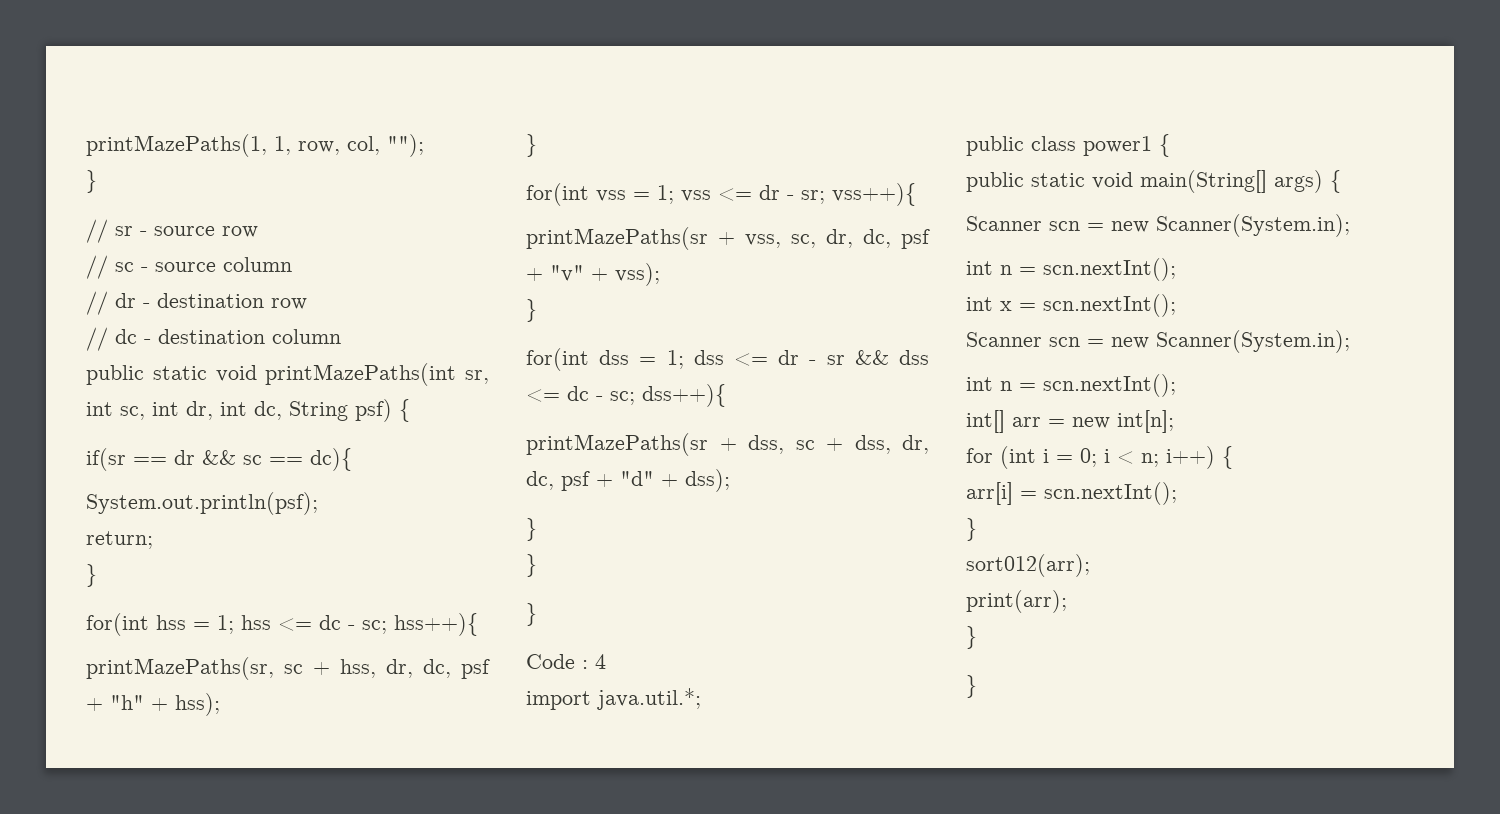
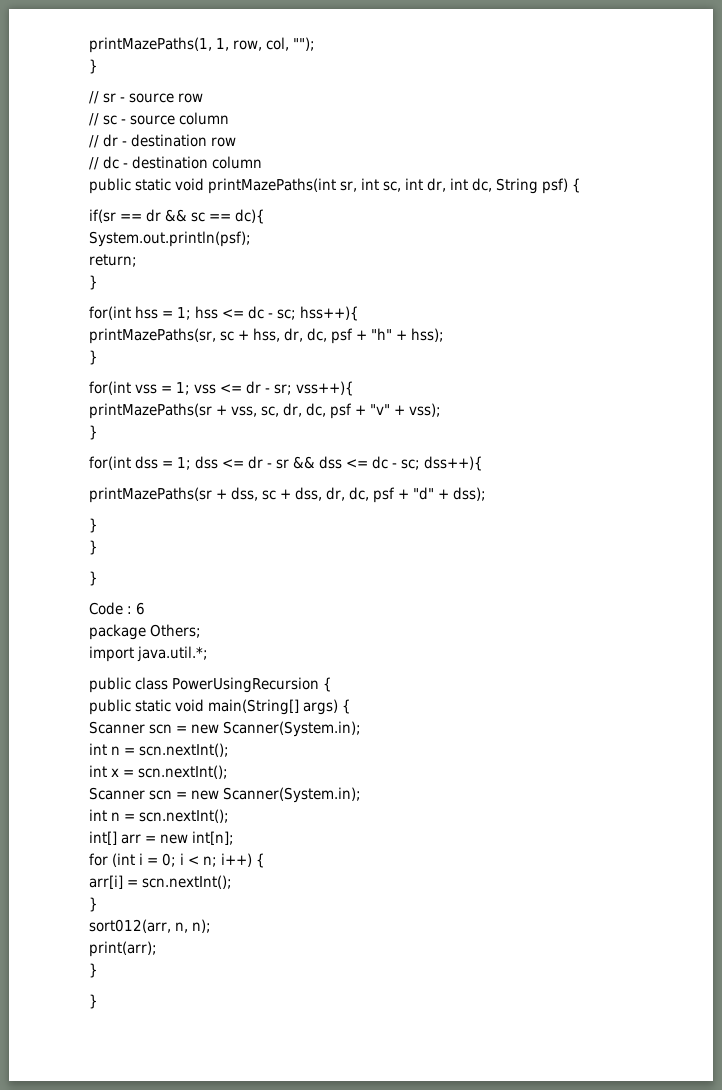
[595,654,606,669] 4 -> [136,602,145,615] [89,624,201,640] 6 // package Others;
[1083,136,1152,156] power1 -> [172,677,319,693] PowerUsingRecursion
[966,554,1090,577] sort012(arr); -> [89,919,211,933] sort012(arr, n, n);

